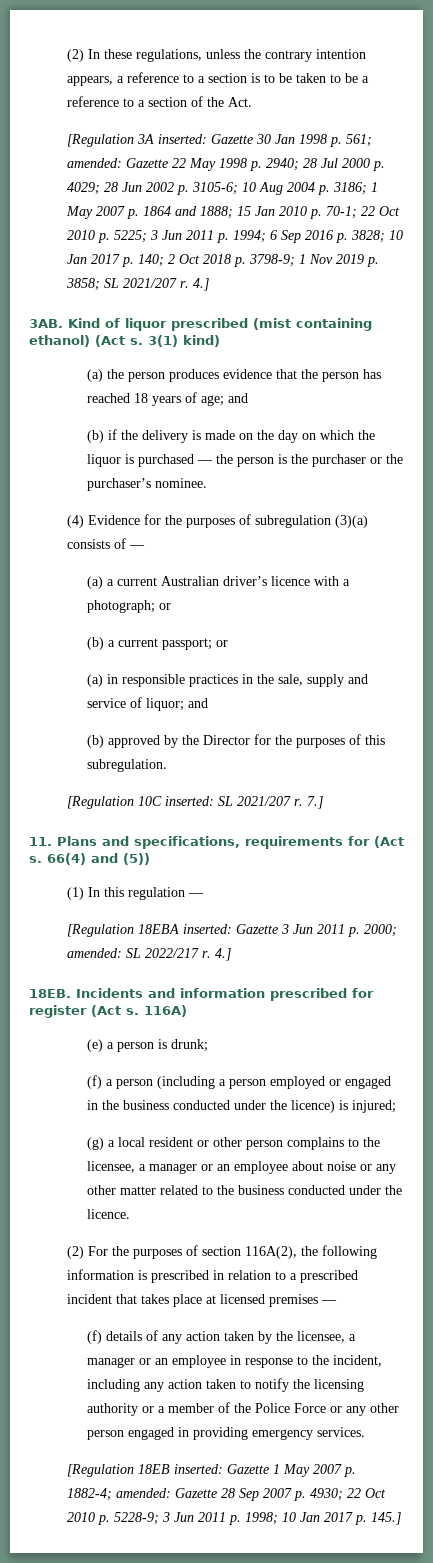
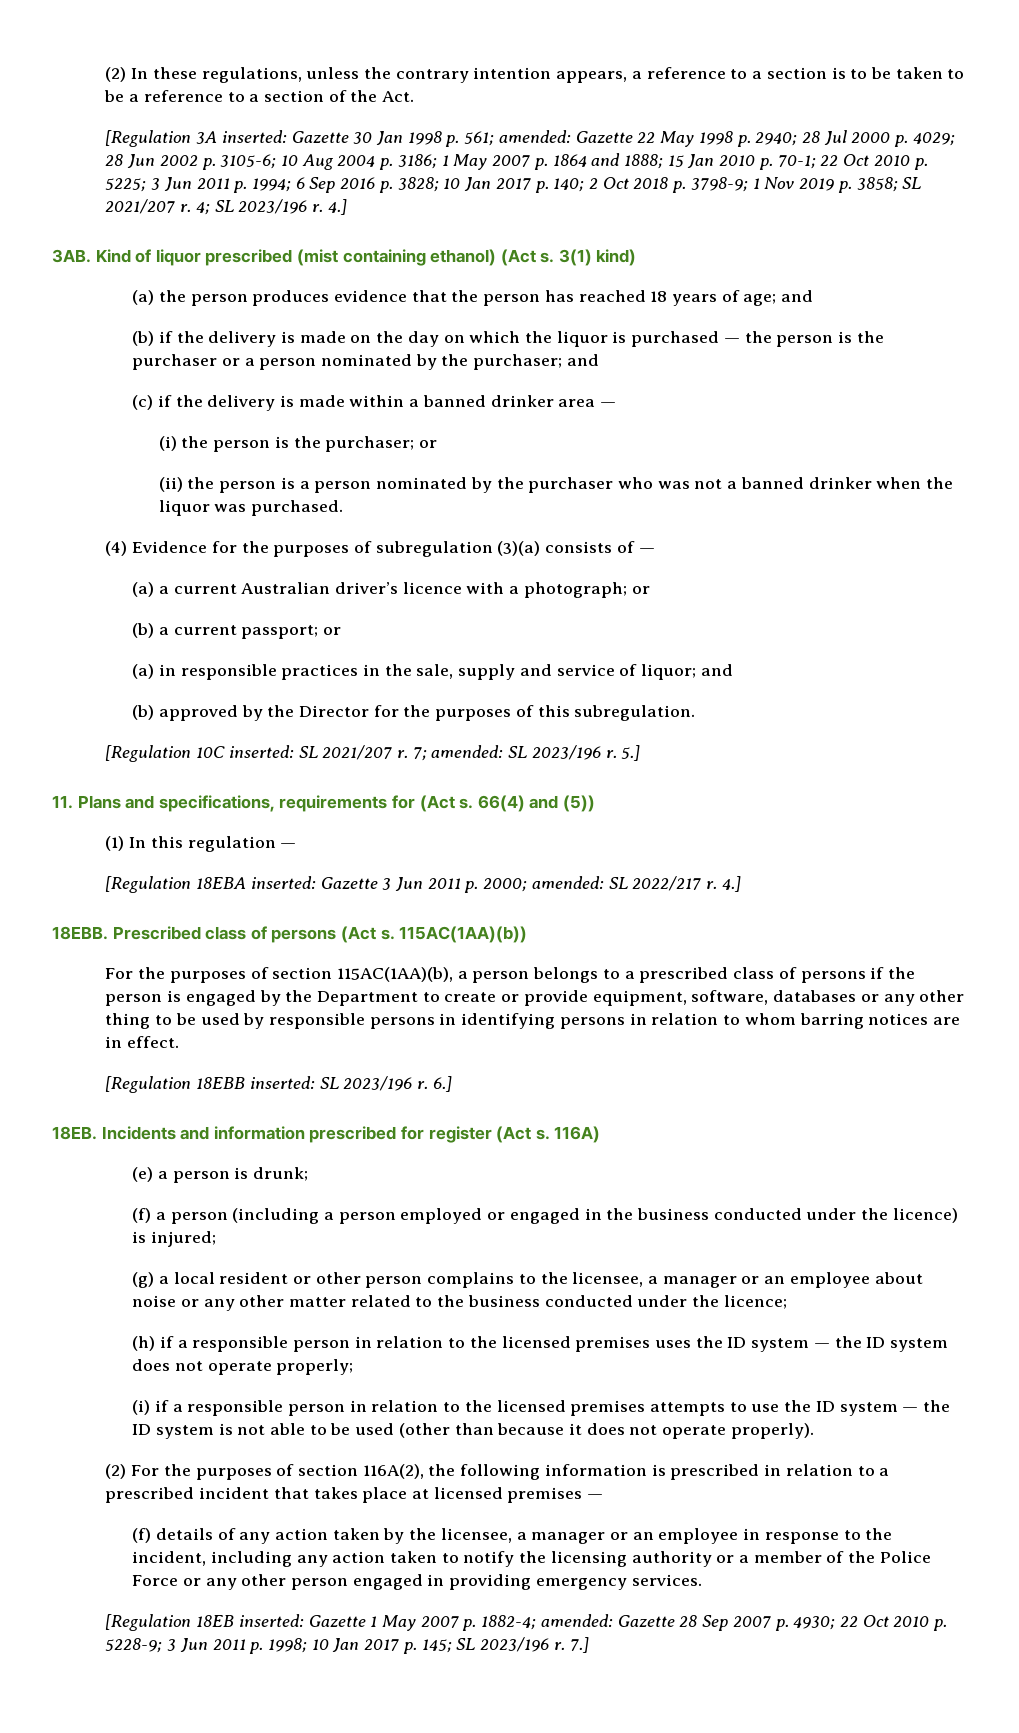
(190, 284) none -> [195,199,323,215] 4; SL 2023/196 r.
[385,454,403,464] [86,478,207,491] the purchaser’s nominee. -> [244,354,599,370] [132,395,617,411] [158,436,438,452] [158,477,954,493] [158,500,344,516] a person nominated by the purchaser; and // (c) if the delivery is made within a banned drinker area — // (i) the person is the purchaser; or // (ii) the person is a person nominated by the purchaser who was not a banned drinker when the liquor was purchased.
[307,796,324,809] 7.] -> [412,745,641,761] 7; amended: SL 2023/196 r. 5.]
(232, 954) none -> [52,926,528,943] [105,967,915,983] [105,990,965,1006] [105,1013,960,1029] [105,1036,180,1048] [105,1076,452,1093] // 18EBB. Prescribed class of persons (Act s. 115AC(1AA)(b)) // For the purposes of section 115AC(1AA)(b), a person belongs to a prescribed class of persons if the person is engaged by the Department to create or provide equipment, software, databases or any other thing to be used by responsible persons in identifying persons in relation to whom barring notices are in effect. // [Regulation 18EBB inserted: SL 2023/196 r. 6.]
[86,1209,130,1219] licence. -> [723,1295,787,1309] [132,1336,949,1352] [132,1359,354,1375] [132,1400,951,1416] [132,1423,814,1439] licence; // (h) if a responsible person in relation to the licensed premises uses the ID system — the ID system does not operate properly; // (i) if a responsible person in relation to the licensed premises attempts to use the ID system — the ID system is not able to be used (other than because it does not operate properly).
[371,1512,402,1525] 145.] -> [421,1637,589,1653] 145; SL 2023/196 r. 7.]

